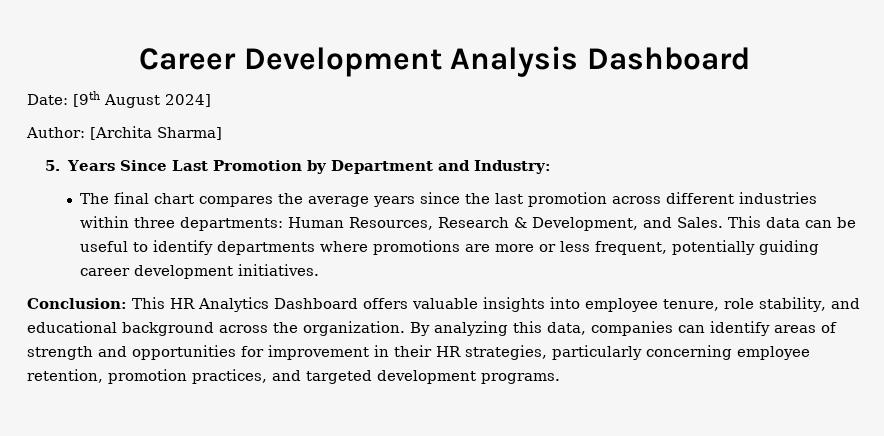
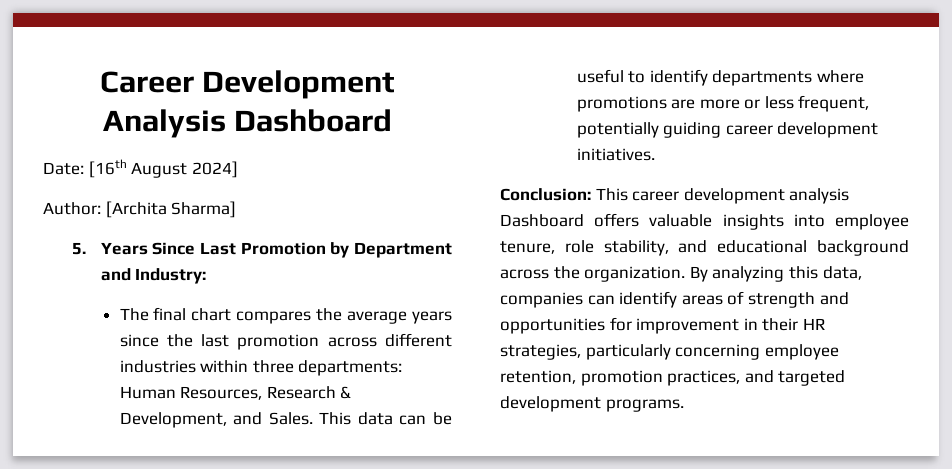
[73,91,100,107] [9th -> [88,159,127,178] [16th
[170,297,269,312] HR Analytics -> [632,188,850,204] career development analysis

